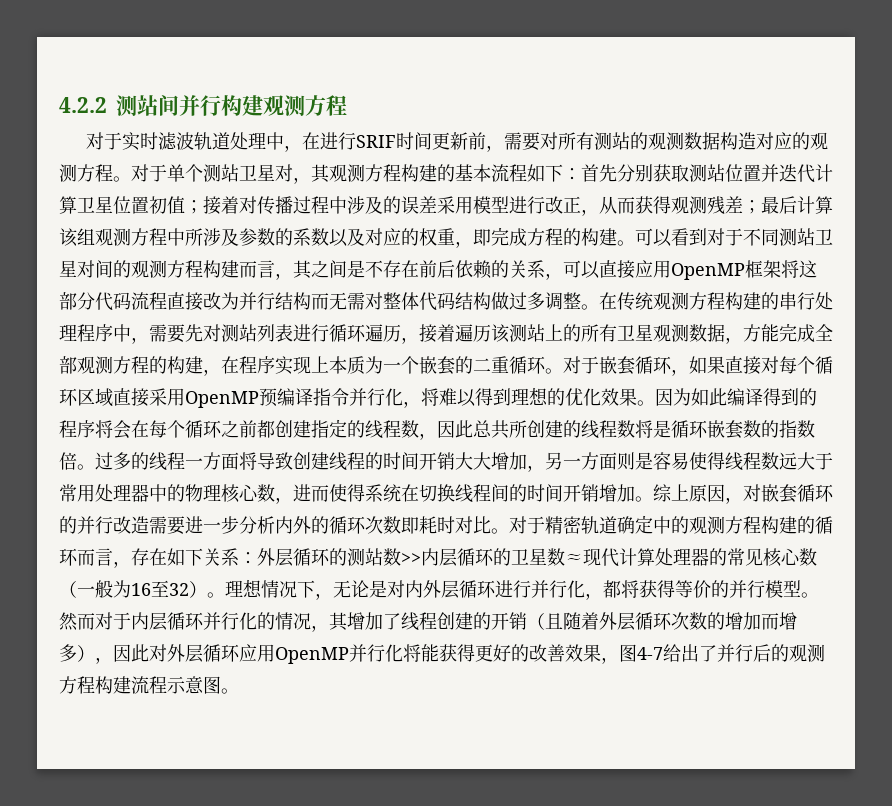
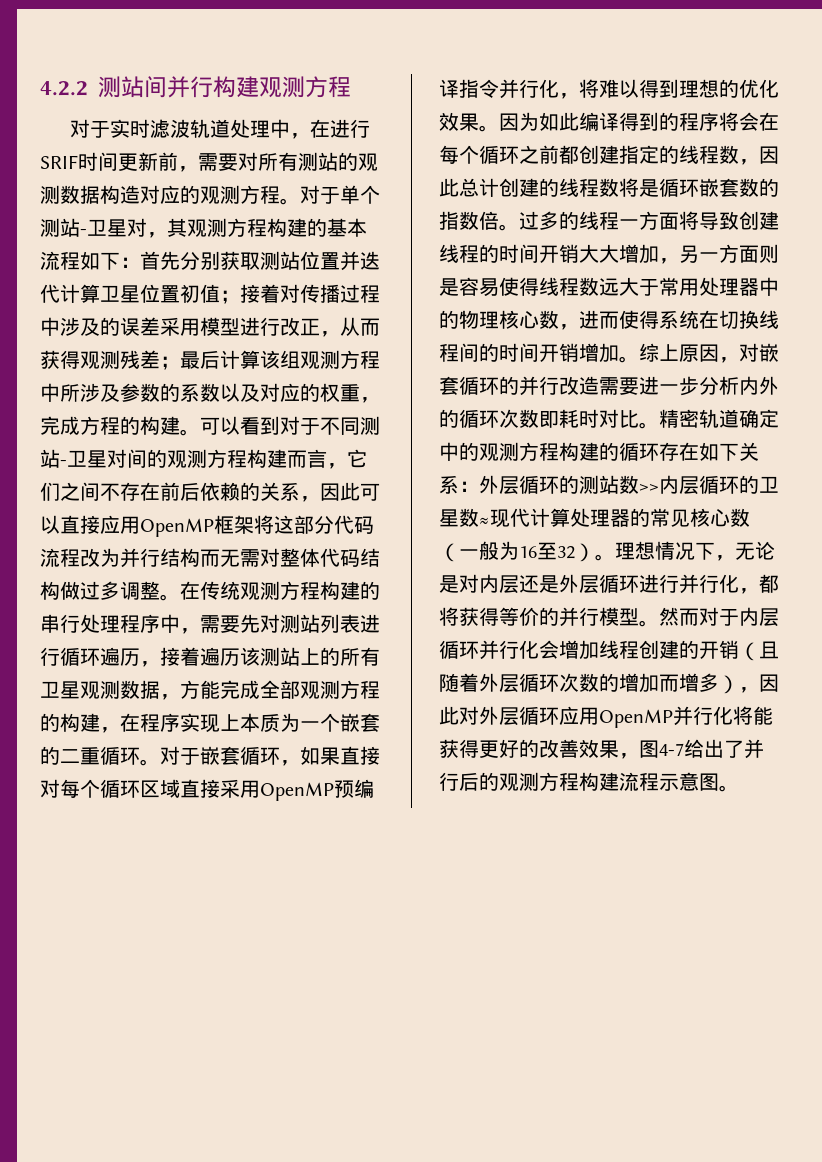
(239, 173) none -> [80,229,87,235] -
[473,229,491,246] 即 -> (380, 400) none
(815, 237) none -> [60,460,67,466] -
[293,260,365,279] 其之间是 -> [347,449,367,468] [40,482,100,501] 它们之间
(563, 276) none -> [320,482,360,501] 因此
[167,292,203,311] 直接 -> (80, 557) none
[491,420,527,439] 共所 -> [479,178,499,197] 计
[509,516,545,534] 对于 -> (659, 425) none
[77,548,131,568] 而言， -> (659, 452) none
(423, 589) none -> [499,575,559,594] 层还是
[257,612,401,632] 的情况，其增加了 -> [539,640,599,660] 会增加

